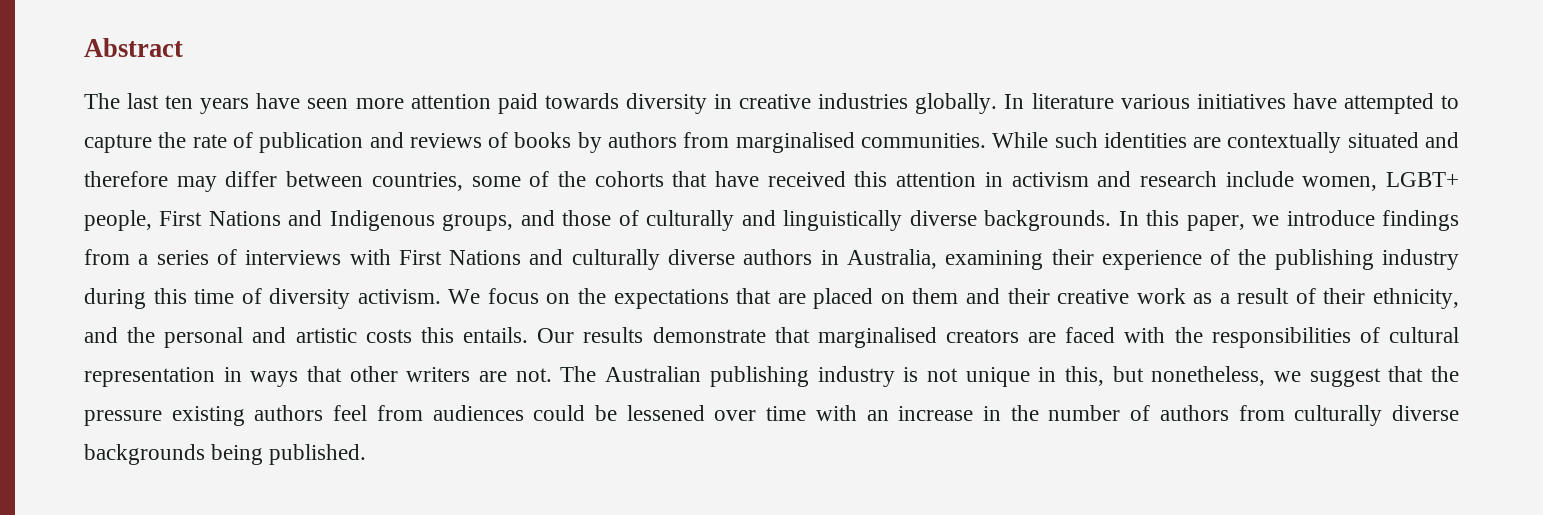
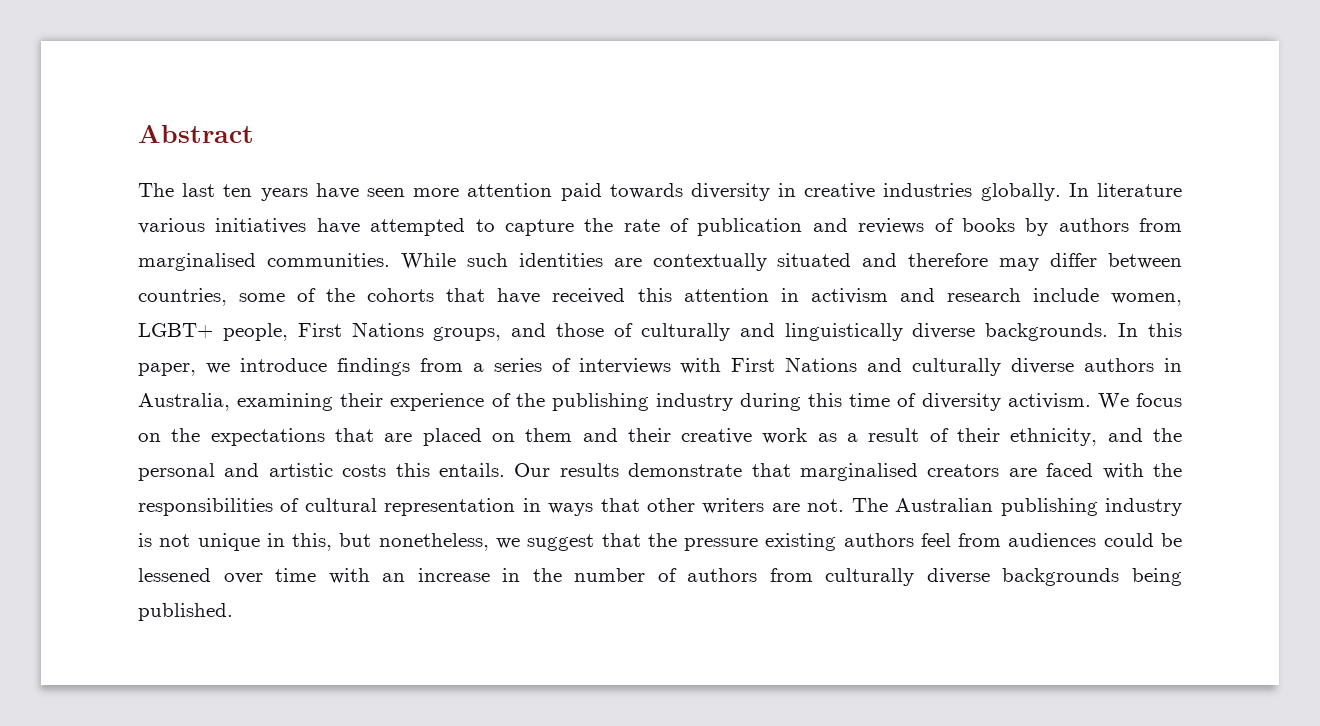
[288,210,435,231] and Indigenous -> (424, 329) none

